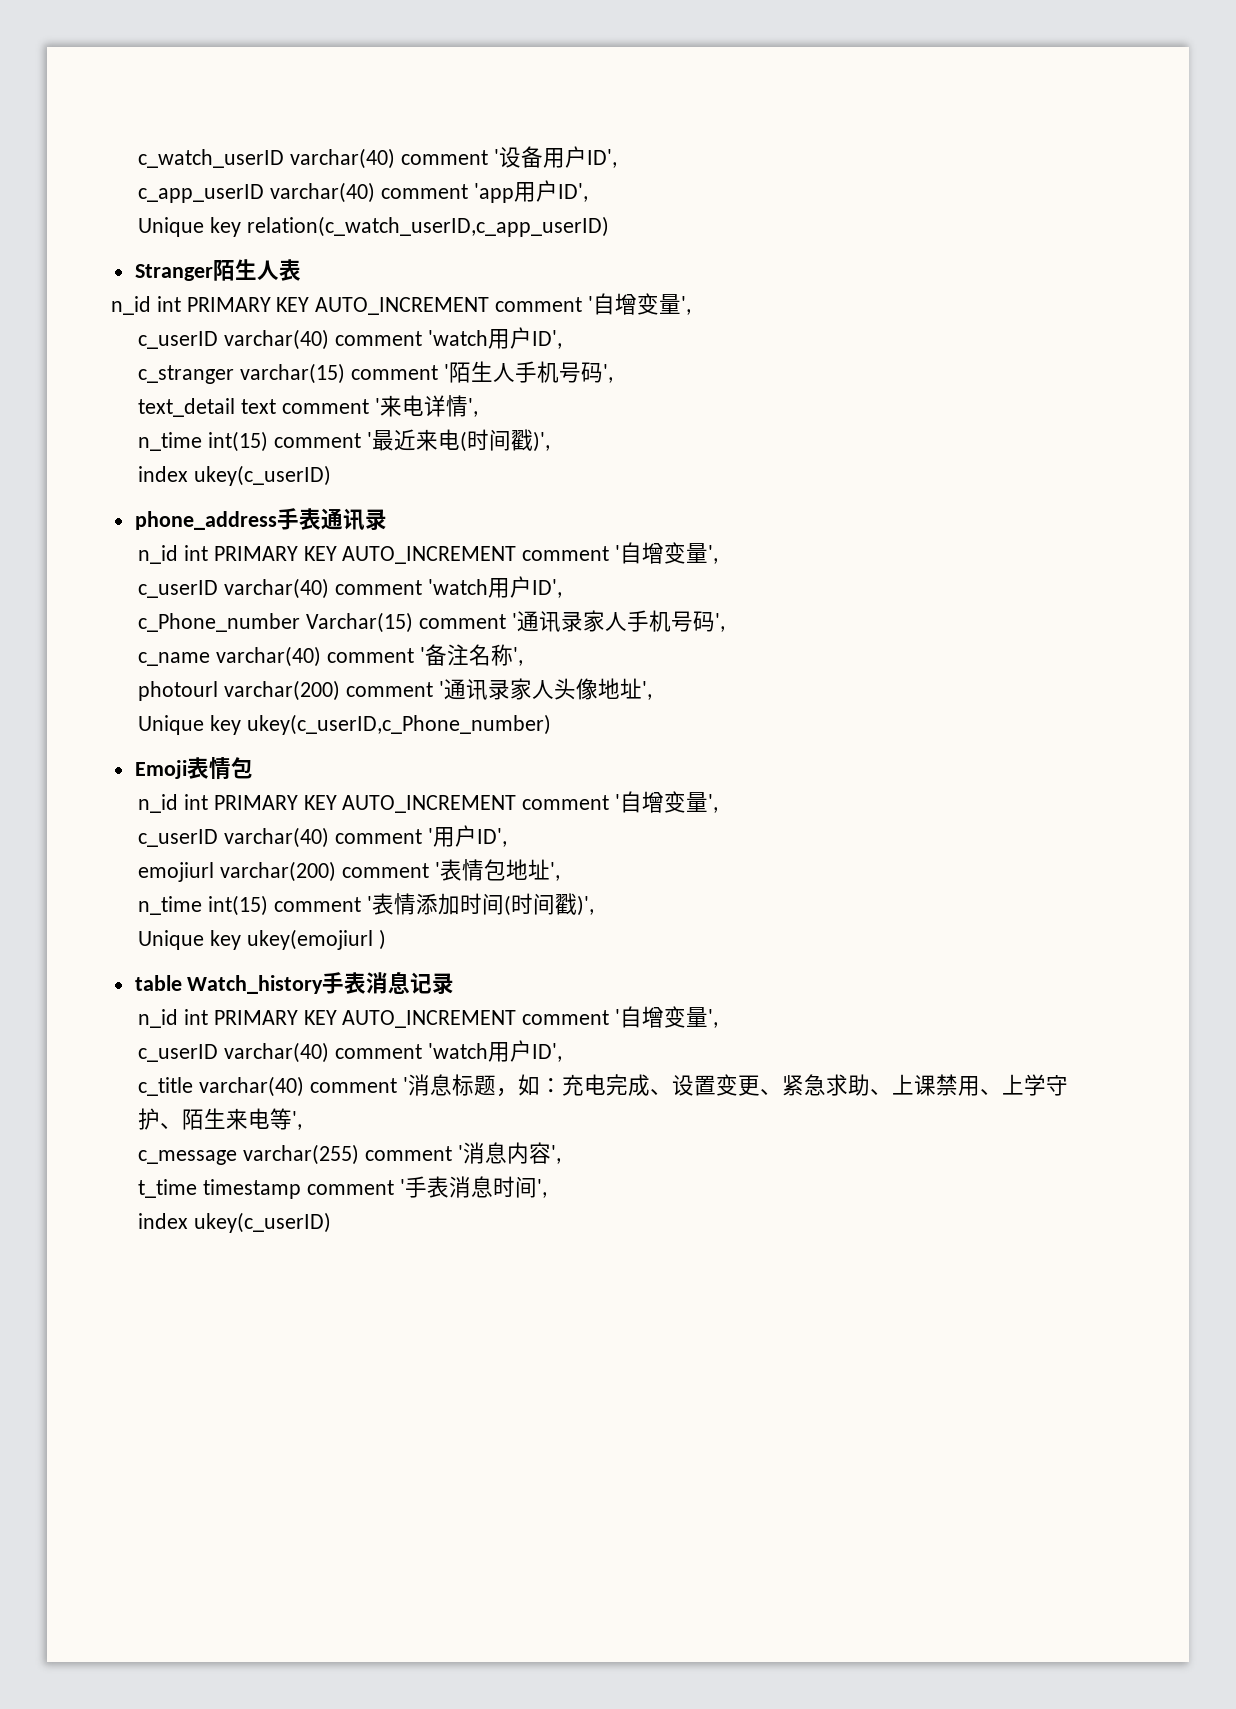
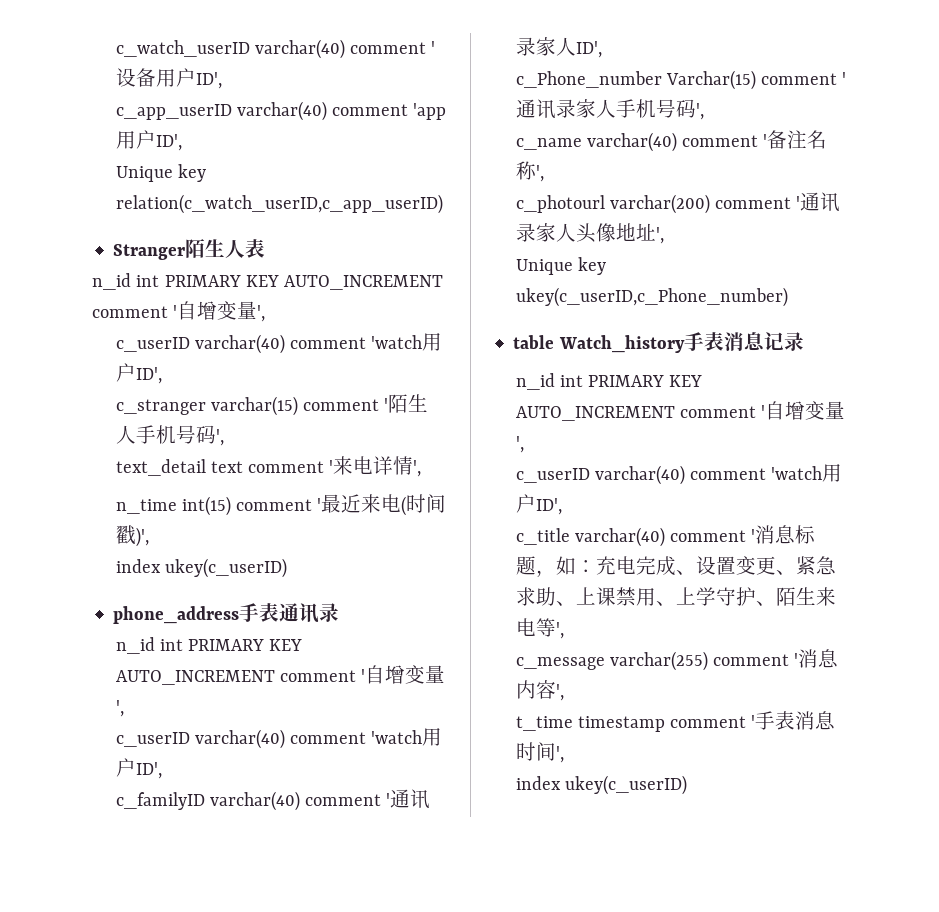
(562, 588) none -> [115,789,431,811] [515,37,602,58] // c_familyID varchar(40) comment '通讯录家人ID',
[138,681,219,701] photourl -> [515,195,605,213] c_photourl
[134,757,253,780] [138,791,719,813] [138,825,507,848] [138,859,560,882] [138,893,594,916] [138,929,386,950] // Emoji表情包 // n_id int PRIMARY KEY AUTO_INCREMENT comment '自增变量', // c_userID varchar(40) comment '用户ID', // emojiurl varchar(200) comment '表情包地址', // n_time int(15) comment '表情添加时间(时间戳)', // Unique key ukey(emojiurl ) -> (788, 297) none

